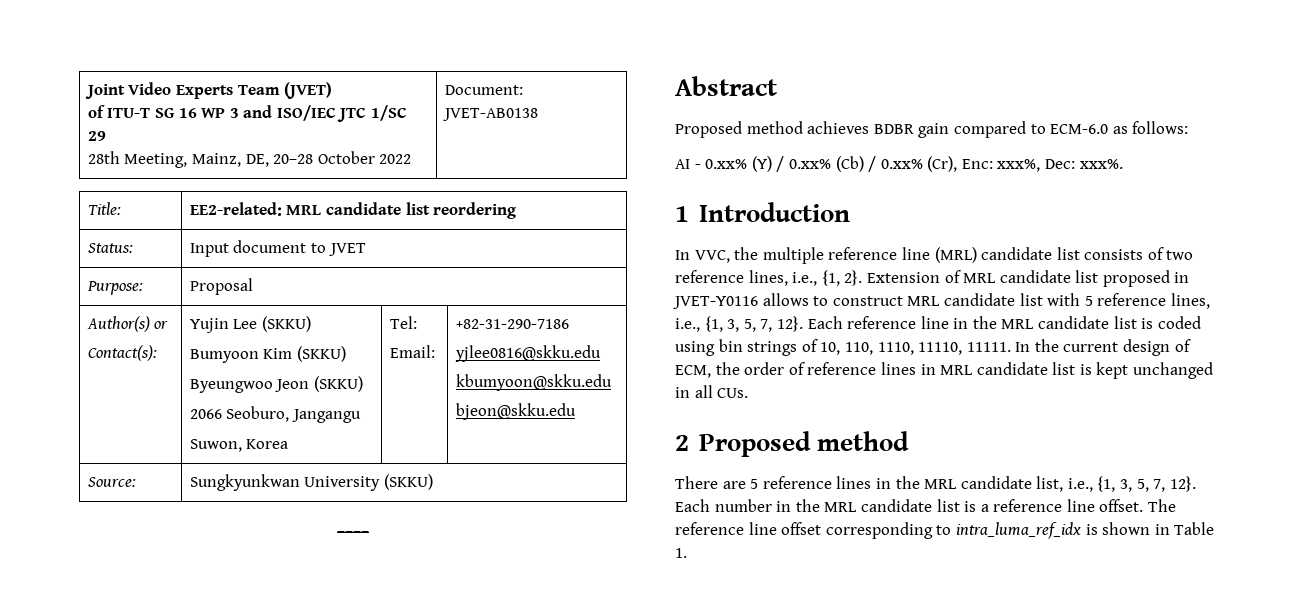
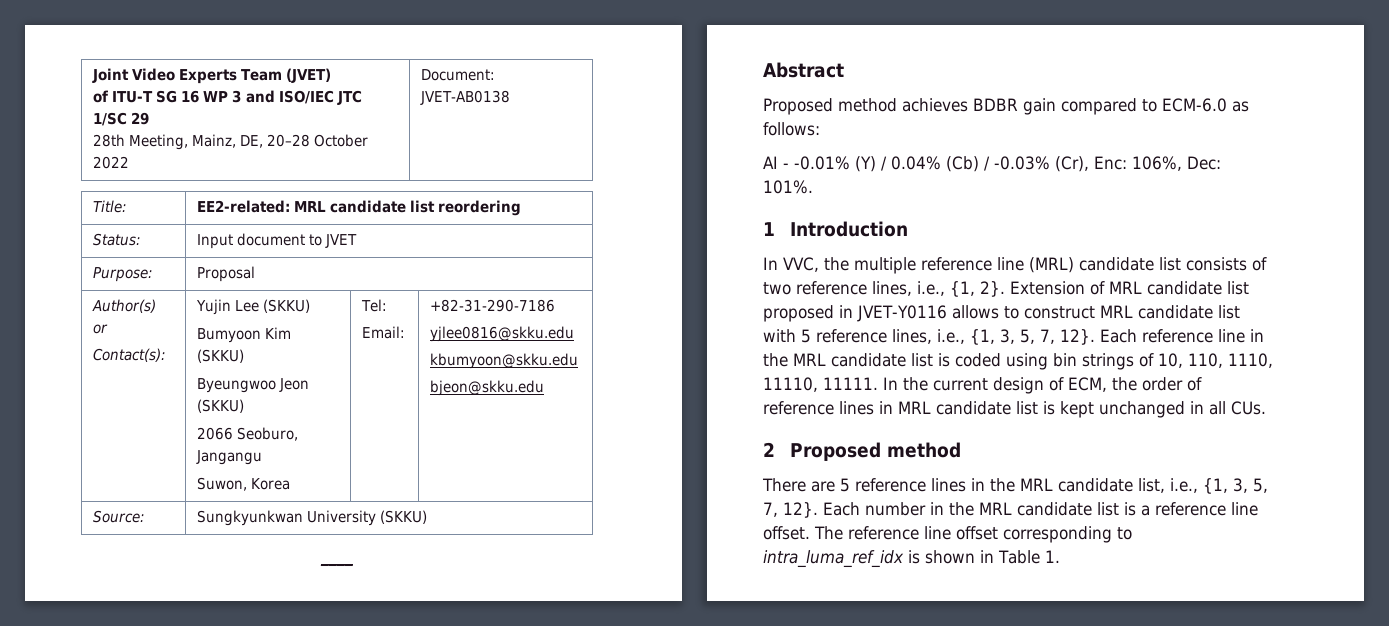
[705,159,748,169] 0.xx% -> [794,156,850,170] -0.01%
[788,159,831,169] 0.xx% -> [891,156,941,170] 0.04%
[880,159,923,169] 0.xx% -> [994,156,1050,170] -0.03%
[997,159,1123,172] xxx%, Dec: xxx%. -> [1132,156,1221,171] [763,180,813,194] 106%, Dec: 101%.

